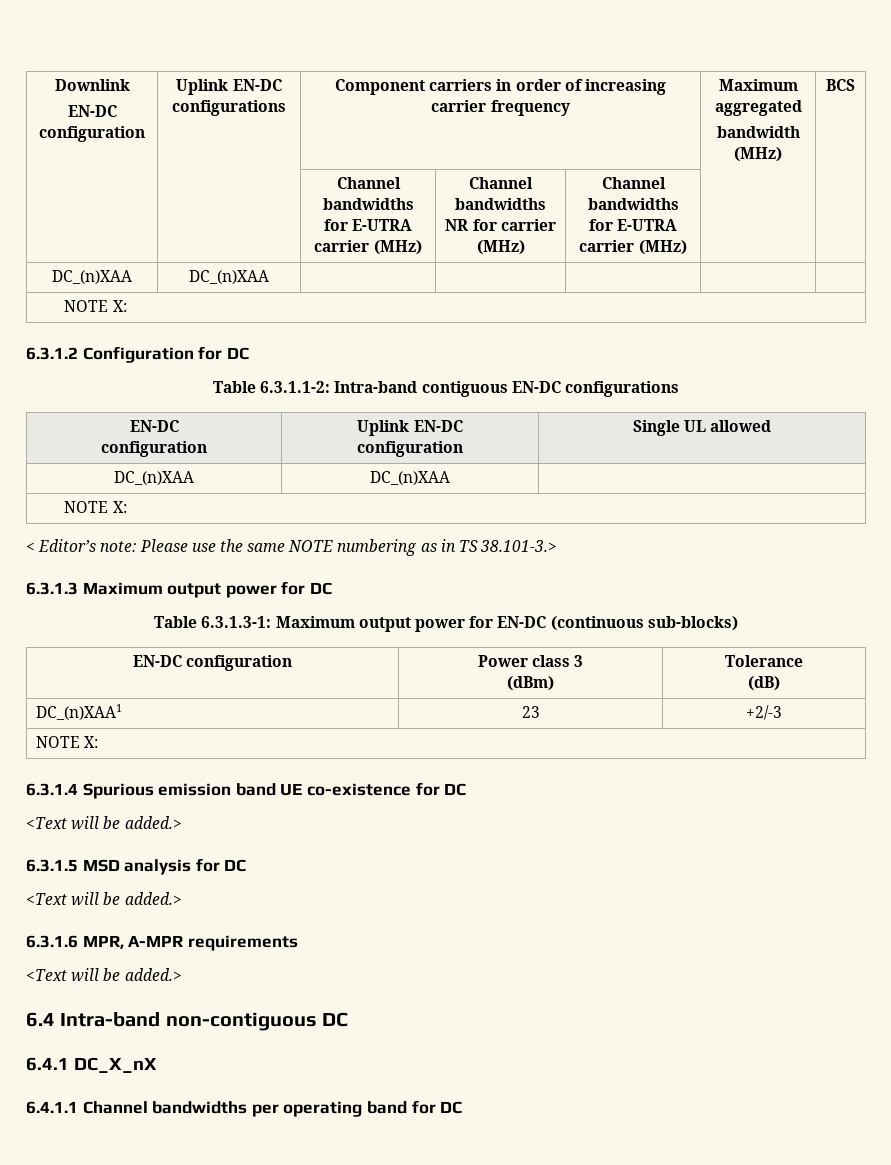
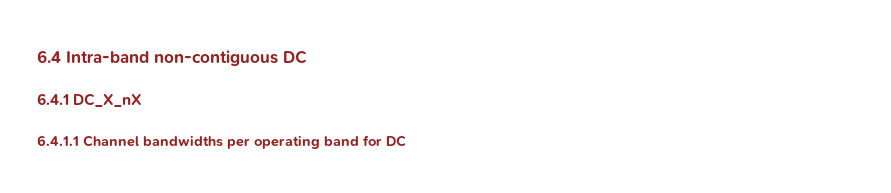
[54,79,130,91] [67,105,117,117] [39,126,145,142] [176,79,282,95] [171,100,286,116] [335,79,666,95] [431,100,570,116] [718,79,798,91] [714,100,802,116] [716,126,800,138] [734,147,782,162] [826,79,855,91] [336,177,401,189] [322,198,414,210] [323,219,413,231] [314,240,422,255] [469,177,533,189] [455,198,546,210] [445,219,556,231] [476,240,525,255] [601,177,666,189] [587,198,679,210] [588,219,678,231] [579,240,687,255] [52,270,132,284] [188,270,269,284] [64,300,127,312] [26,346,249,363] [213,381,679,397] [129,420,179,432] [101,441,207,457] [357,420,463,436] [357,441,463,457] [632,420,772,436] [114,471,194,485] [370,471,450,485] [64,501,127,513] [26,539,558,556] [26,581,332,598] [154,616,738,632] [132,655,293,671] [477,655,584,667] [507,676,554,691] [725,655,803,667] [748,676,780,691] [35,704,122,720] [521,706,540,718] [746,705,782,720] [35,736,99,748] [26,782,467,799] [26,816,182,830] [26,858,247,875] [26,892,182,906] [26,935,298,951] [26,968,182,982] Downlink // EN-DC configuration | Uplink EN-DC configurations | Component carriers in order of increasing carrier frequency | Maximum aggregated // bandwidth (MHz) | BCS // | | Channel bandwidths for E-UTRA carrier (MHz) | Channel bandwidths NR for carrier (MHz) | Channel bandwidths for E-UTRA carrier (MHz) | | // DC_(n)XAA | DC_(n)XAA | | | | | // NOTE X: // 6.3.1.2 Configuration for DC // Table 6.3.1.1-2: Intra-band contiguous EN-DC configurations // EN-DC // configuration | Uplink EN-DC // configuration | Single UL allowed // DC_(n)XAA | DC_(n)XAA | // NOTE X: // < Editor’s note: Please use the same NOTE numbering as in TS 38.101-3.> // 6.3.1.3 Maximum output power for DC // Table 6.3.1.3-1: Maximum output power for EN-DC (continuous sub-blocks) // EN-DC configuration | Power class 3 // (dBm) | Tolerance // (dB) // DC_(n)XAA1 | 23 | +2/-3 // NOTE X: // 6.3.1.4 Spurious emission band UE co-existence for DC // <Text will be added.> // 6.3.1.5 MSD analysis for DC // <Text will be added.> // 6.3.1.6 MPR, A-MPR requirements // <Text will be added.> // -> (37, 56) none

